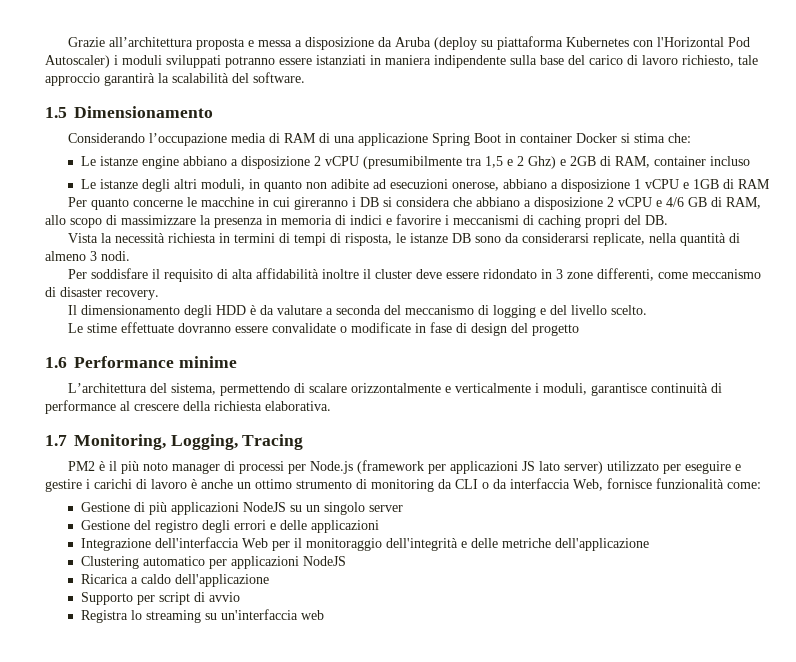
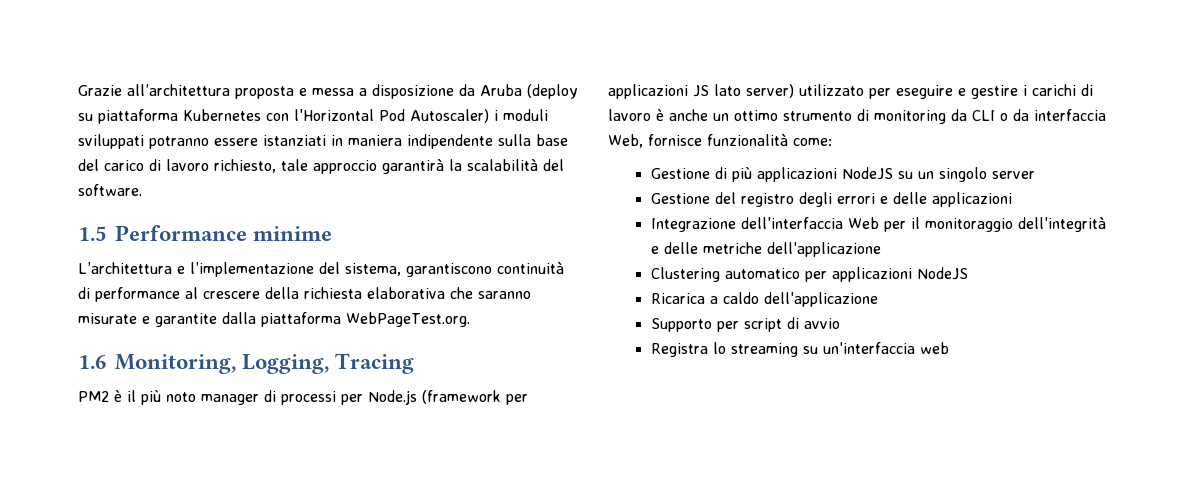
[74,106,213,118] [68,133,692,146] [80,156,750,169] [80,179,770,192] [68,197,762,210] [45,214,668,228] [68,233,741,246] [45,251,130,261] [68,268,762,282] [45,287,159,300] [68,305,648,318] [68,322,580,336] [45,356,237,368] [68,383,648,396] Dimensionamento // Considerando l’occupazione media di RAM di una applicazione Spring Boot in container Docker si stima che: // Le istanze engine abbiano a disposizione 2 vCPU (presumibilmente tra 1,5 e 2 Ghz) e 2GB di RAM, container incluso // Le istanze degli altri moduli, in quanto non adibite ad esecuzioni onerose, abbiano a disposizione 1 vCPU e 1GB di RAM // Per quanto concerne le macchine in cui gireranno i DB si considera che abbiano a disposizione 2 vCPU e 4/6 GB di RAM, allo scopo di massimizzare la presenza in memoria di indici e favorire i meccanismi di caching propri del DB. // Vista la necessità richiesta in termini di tempi di risposta, le istanze DB sono da considerarsi replicate, nella quantità di almeno 3 nodi. // Per soddisfare il requisito di alta affidabilità inoltre il cluster deve essere ridondato in 3 zone differenti, come meccanismo di disaster recovery. // Il dimensionamento degli HDD è da valutare a seconda del meccanismo di logging e del livello scelto. // Le stime effettuate dovranno essere convalidate o modificate in fase di design del progetto // 1.6 Performance minime // L’architettura del sistema, permettendo di scalare orizzontalmente e verticalmente i moduli, garantisce -> [115,225,333,241] [78,262,492,277] Performance minime // L’architettura e l’implementazione del sistema, garantiscono
[265,401,331,411] [45,435,67,446] elaborativa. // 1.7 -> [367,287,531,299] [78,312,470,327] [78,355,107,369] elaborativa che saranno misurate e garantite dalla piattaforma WebPageTest.org. // 1.6

